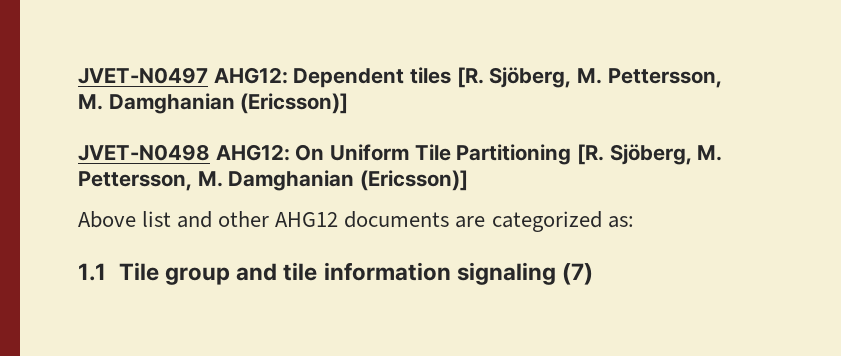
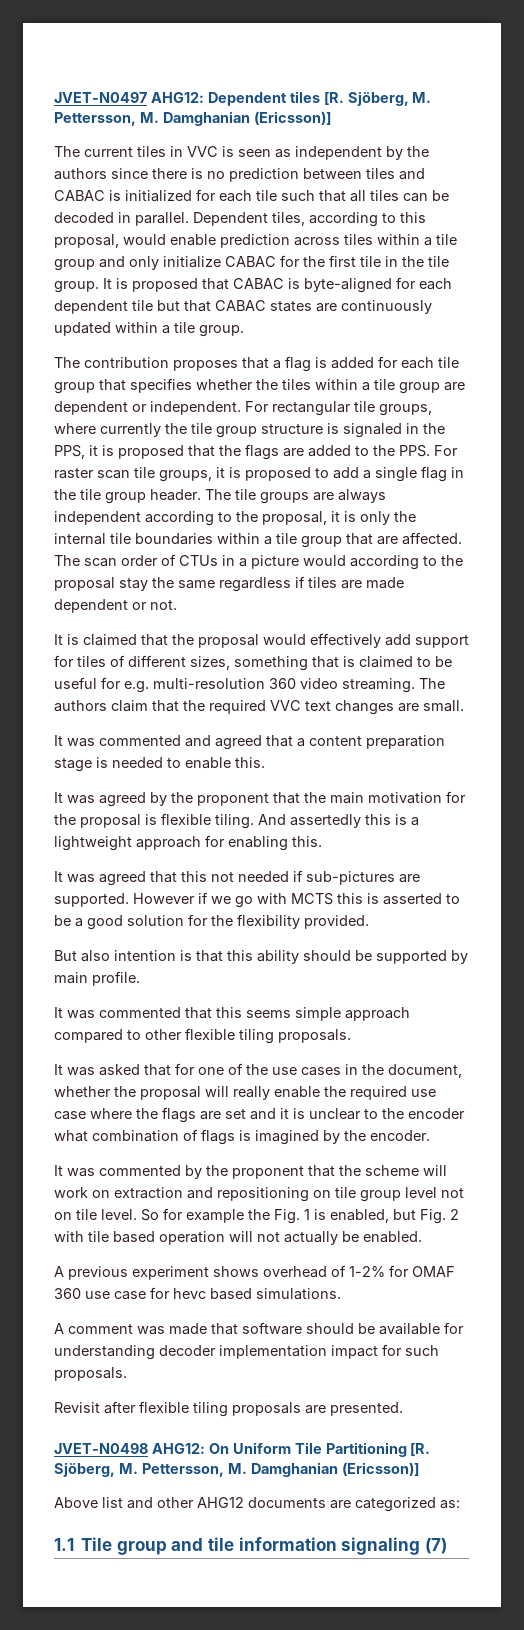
(349, 103) none -> [54,146,429,160] [54,168,425,182] [54,189,449,202] [54,212,426,227] [54,234,457,248] [54,255,449,271] [54,277,452,293] [54,300,432,314] [54,322,244,337] [54,356,459,372] [54,378,465,394] [54,401,432,416] [54,423,445,438] [54,444,458,460] [54,466,464,482] [54,489,386,504] [54,511,416,526] [54,532,462,548] [54,554,463,570] [54,576,404,592] [54,599,177,613] [54,633,469,648] [54,655,452,671] [54,677,445,693] [54,700,464,715] [54,735,445,750] [54,757,265,772] [54,791,466,807] [54,813,419,829] [54,835,322,851] [54,870,420,886] [54,892,460,908] [54,914,369,930] [54,950,468,964] [54,971,140,986] [54,1007,410,1021] [54,1028,351,1044] [54,1063,462,1078] [54,1086,436,1100] [54,1107,465,1123] [54,1129,430,1145] [54,1165,447,1179] [54,1187,464,1202] [54,1208,459,1224] [54,1231,422,1245] [54,1265,455,1280] [54,1287,341,1300] [54,1322,464,1335] [54,1344,439,1360] [54,1367,127,1381] [54,1401,403,1417] // The current tiles in VVC is seen as independent by the authors since there is no prediction between tiles and CABAC is initialized for each tile such that all tiles can be decoded in parallel. Dependent tiles, according to this proposal, would enable prediction across tiles within a tile group and only initialize CABAC for the first tile in the tile group. It is proposed that CABAC is byte-aligned for each dependent tile but that CABAC states are continuously updated within a tile group. // The contribution proposes that a flag is added for each tile group that specifies whether the tiles within a tile group are dependent or independent. For rectangular tile groups, where currently the tile group structure is signaled in the PPS, it is proposed that the flags are added to the PPS. For raster scan tile groups, it is proposed to add a single flag in the tile group header. The tile groups are always independent according to the proposal, it is only the internal tile boundaries within a tile group that are affected. The scan order of CTUs in a picture would according to the proposal stay the same regardless if tiles are made dependent or not. // It is claimed that the proposal would effectively add support for tiles of different sizes, something that is claimed to be useful for e.g. multi-resolution 360 video streaming. The authors claim that the required VVC text changes are small. // It was commented and agreed that a content preparation stage is needed to enable this. // It was agreed by the proponent that the main motivation for the proposal is flexible tiling. And assertedly this is a lightweight approach for enabling this. // It was agreed that this not needed if sub-pictures are supported. However if we go with MCTS this is asserted to be a good solution for the flexibility provided. // But also intention is that this ability should be supported by main profile. // It was commented that this seems simple approach compared to other flexible tiling proposals. // It was asked that for one of the use cases in the document, whether the proposal will really enable the required use case where the flags are set and it is unclear to the encoder what combination of flags is imagined by the encoder. // It was commented by the proponent that the scheme will work on extraction and repositioning on tile group level not on tile level. So for example the Fig. 1 is enabled, but Fig. 2 with tile based operation will not actually be enabled. // A previous experiment shows overhead of 1-2% for OMAF 360 use case for hevc based simulations. // A comment was made that software should be available for understanding decoder implementation impact for such proposals. // Revisit after flexible tiling proposals are presented.

